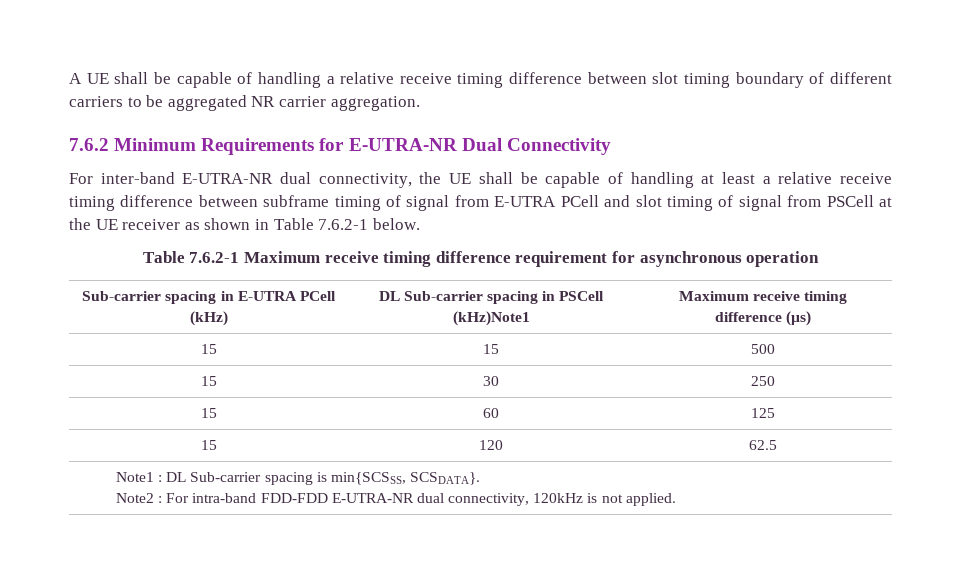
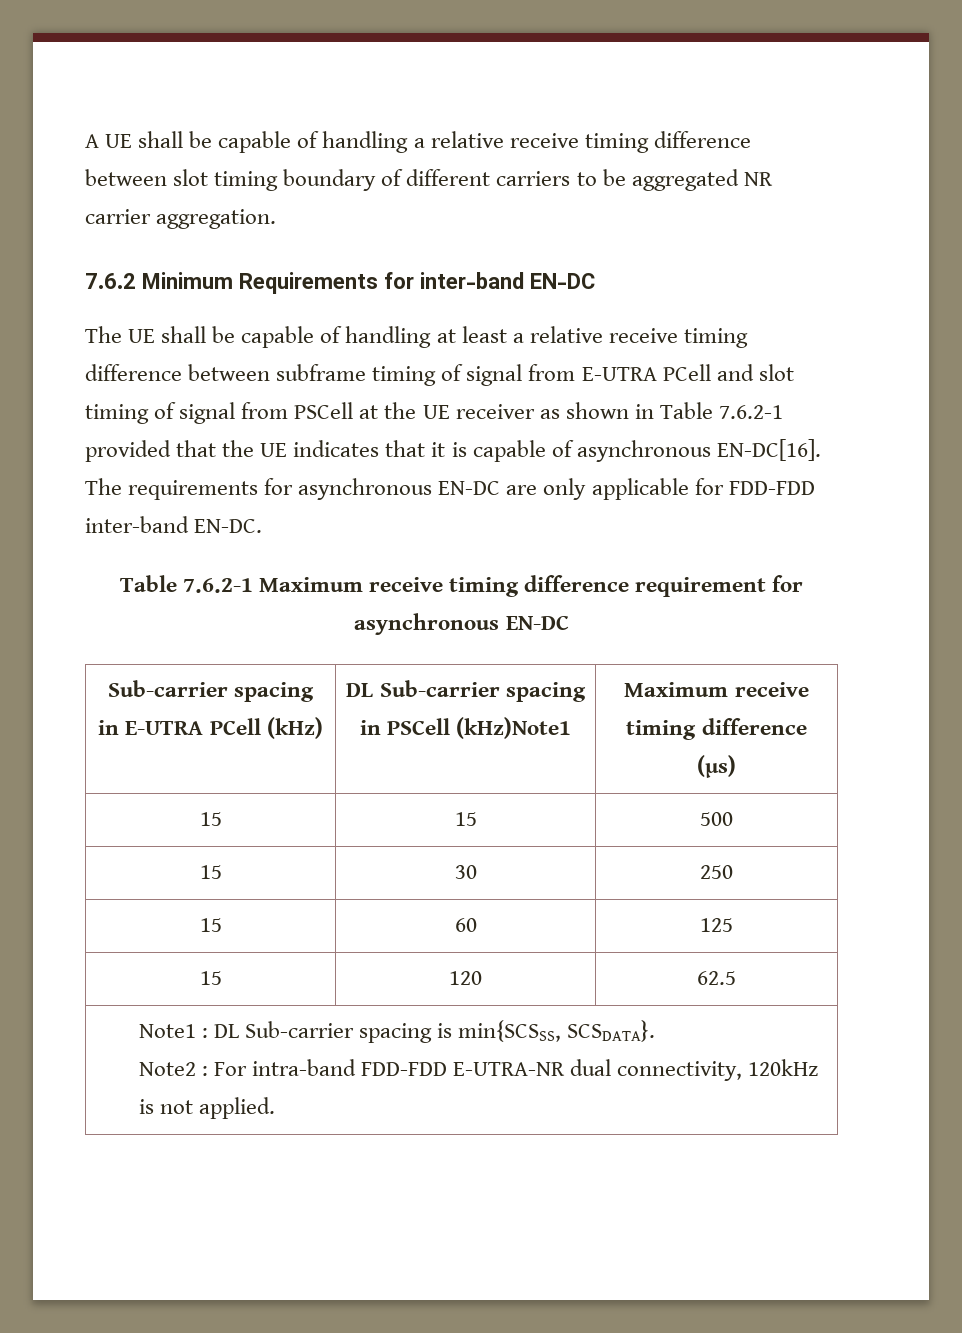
[348,138,611,155] [69,172,442,188] E-UTRA-NR Dual Connectivity // For inter-band E-UTRA-NR dual connectivity, the -> [420,272,595,289] [85,326,122,343] inter-band EN-DC // The
[372,218,420,230] below. -> [85,439,821,462] [85,478,815,500] [85,516,263,533] provided that the UE indicates that it is capable of asynchronous EN-DC[16]. The requirements for asynchronous EN-DC are only applicable for FDD-FDD inter-band EN-DC.
[746,251,820,267] operation -> [505,615,569,630] EN-DC

